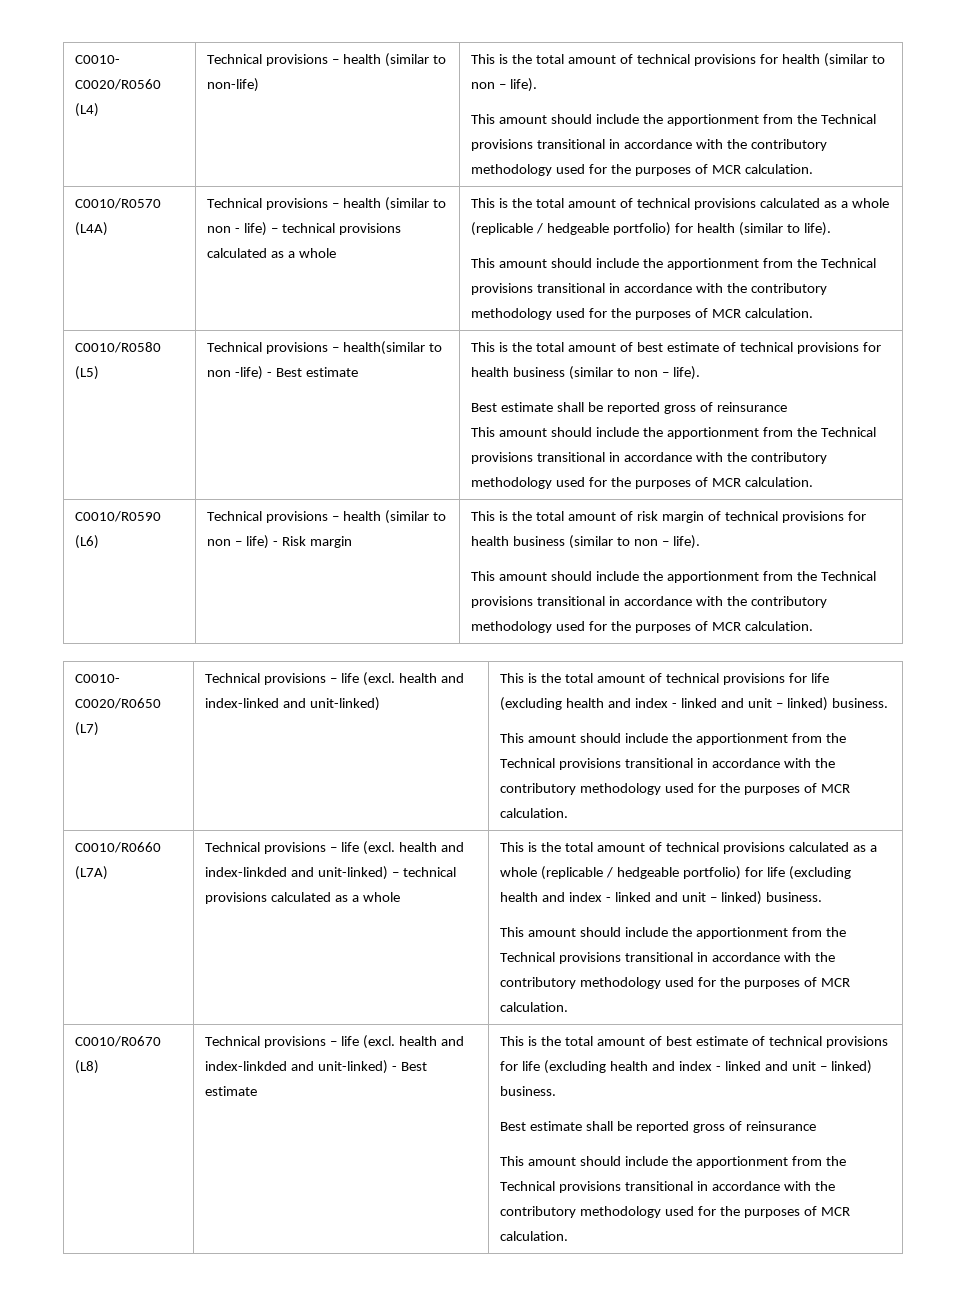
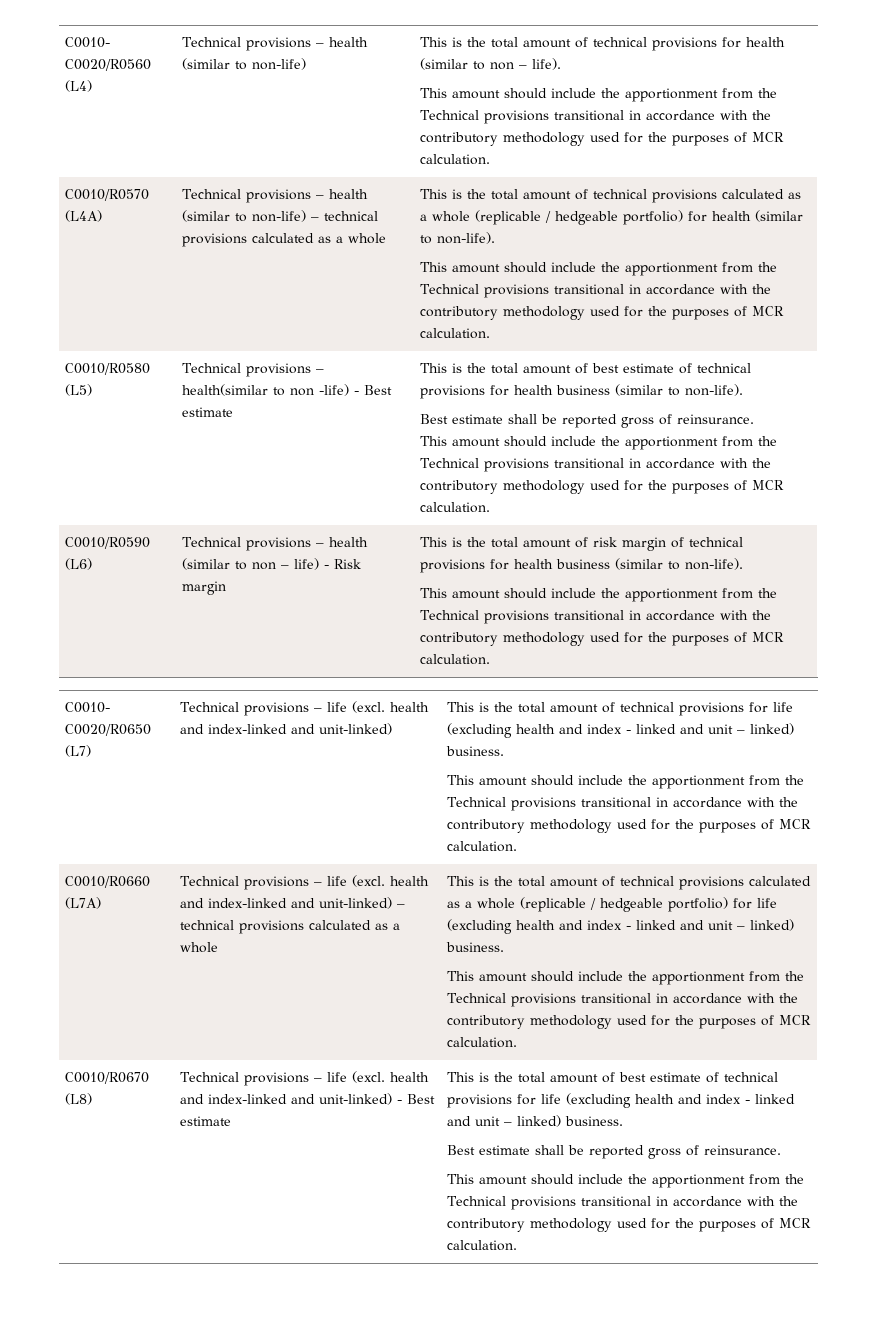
[207,222,268,236] non - life) -> [251,210,306,222] non-life)
[803,222,831,236] life). -> [436,232,495,244] non-life).
[634,366,700,380] [471,402,787,414] non – life). // Best estimate shall be reported gross of reinsurance -> [684,384,743,396] [419,414,754,428] non-life). // Best estimate shall be reported gross of reinsurance.
[634,535,700,549] non – life). -> [684,558,743,570] non-life).
[205,867,288,877] index-linkded -> [207,898,287,908] index-linked
[205,1061,288,1071] index-linkded -> [207,1094,287,1104] index-linked
[745,1121,816,1131] reinsurance -> [703,1145,781,1155] reinsurance.

